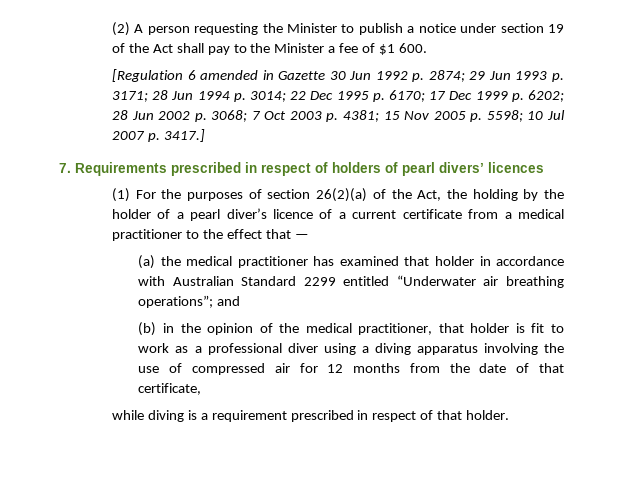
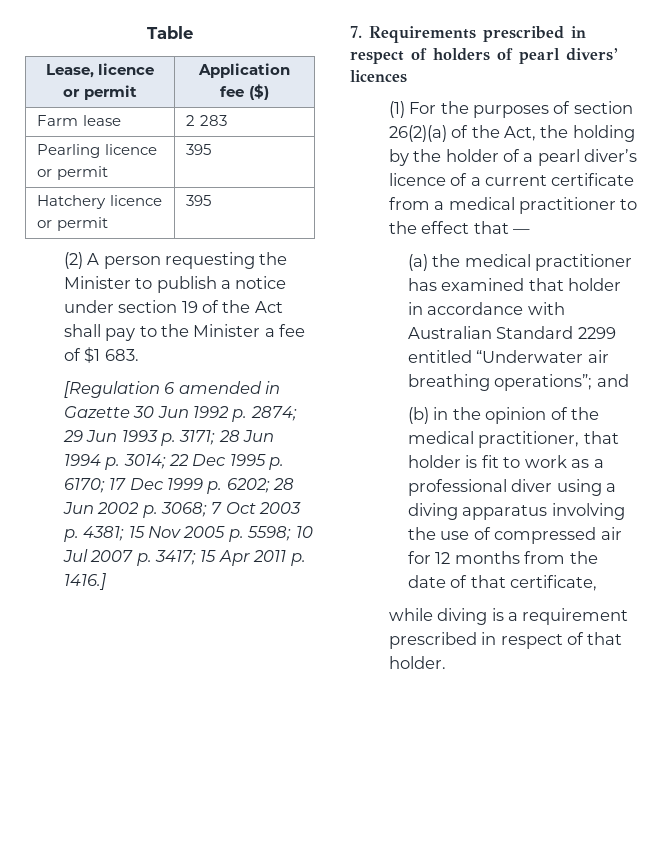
(111, 29) none -> [147,26,193,39] [45,63,155,78] [63,85,137,100] [198,63,290,78] [220,84,269,100] [37,115,121,126] [186,115,227,126] [37,144,157,158] [37,166,108,180] [186,144,212,155] [37,195,162,209] [37,217,108,231] [186,195,212,206] Table // Lease, licence or permit | Application fee ($) // Farm lease | 2 283 // Pearling licence or permit | 395 // Hatchery licence or permit | 395 //
[398,43,427,53] 600. -> [104,349,139,361] 683.
[163,129,205,142] 3417.] -> [155,550,306,566] [63,573,106,590] 3417; 15 Apr 2011 p. 1416.]

